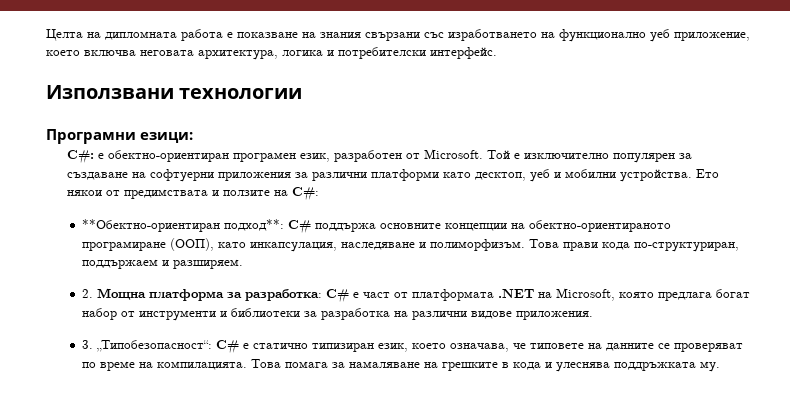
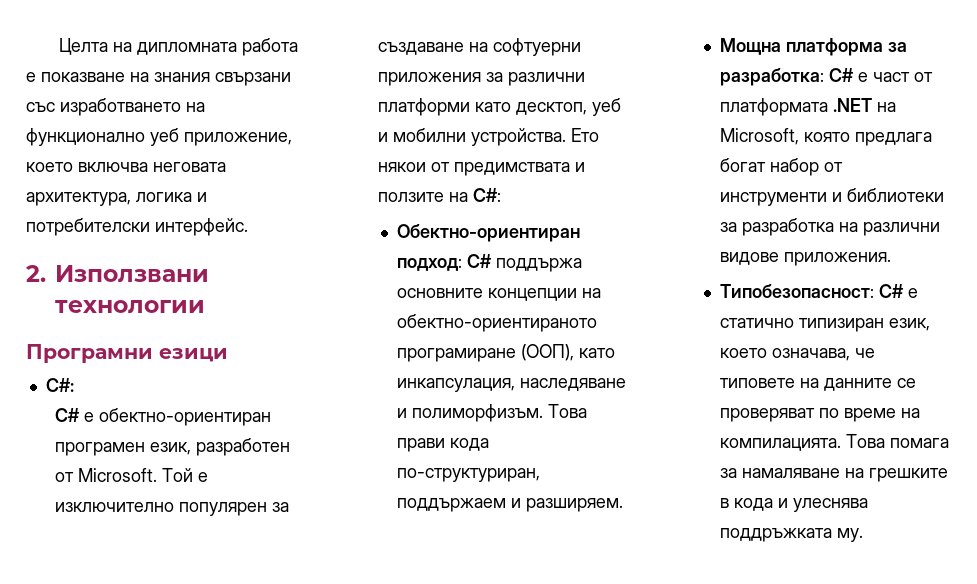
(497, 53) none -> [26,265,46,282] 2.
[140,132,193,143] [67,150,95,164] езици: // C#: -> [159,348,228,362] [45,378,74,392] [54,408,80,422] езици // C#: // C#
[81,219,284,232] **Обектно-ориентиран подход**: -> [397,224,581,242] [397,258,463,271] Обектно-ориентиран подход:
[81,289,93,298] 2. -> (624, 505) none
[81,340,212,352] 3. „Типобезопасност“: -> [720,284,875,298] Типобезопасност:

